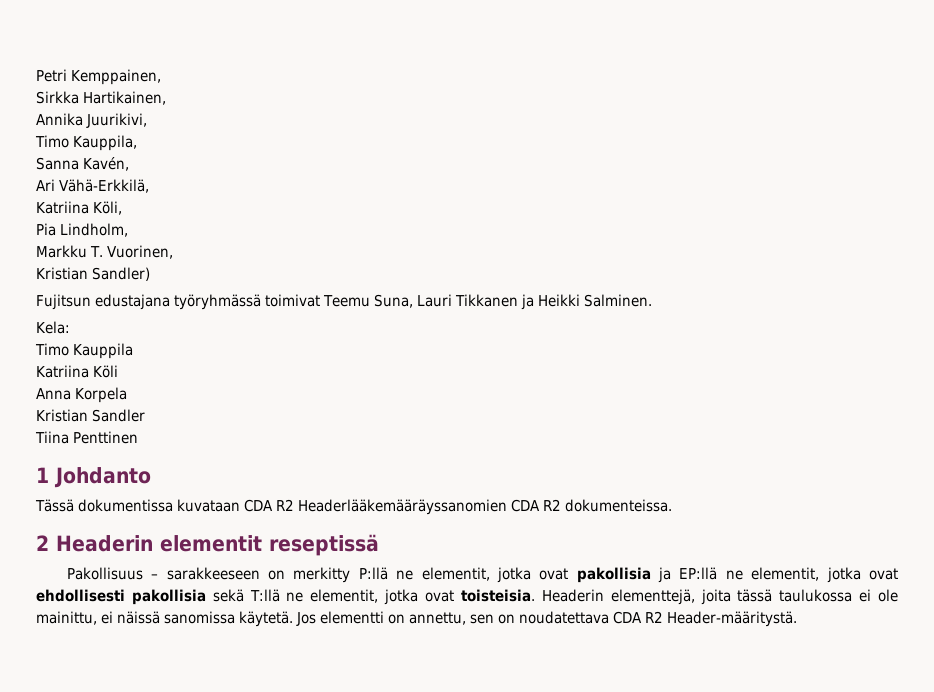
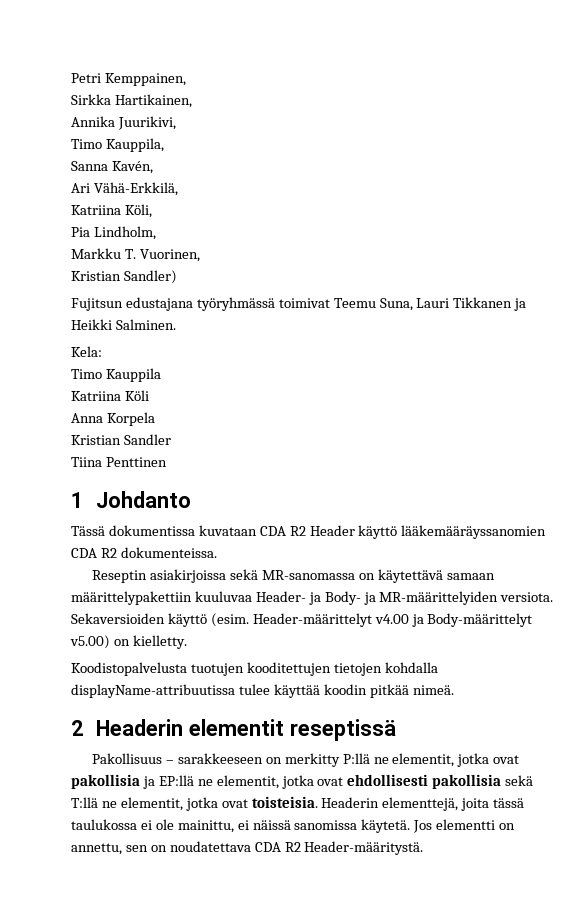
[297,499,507,515] Headerlääkemääräyssanomien -> [309,525,547,539] Header käyttö lääkemääräyssanomien
(672, 505) none -> [92,569,495,583] [71,591,554,605] [71,613,533,627] [70,635,187,649] [71,662,438,676] [71,684,454,698] // Reseptin asiakirjoissa sekä MR-sanomassa on käytettävä samaan määrittelypakettiin kuuluvaa Header- ja Body- ja MR-määrittelyiden versiota. Sekaversioiden käyttö (esim. Header-määrittelyt v4.00 ja Body-määrittelyt v5.00) on kielletty. // Koodistopalvelusta tuotujen kooditettujen tietojen kohdalla displayName-attribuutissa tulee käyttää koodin pitkää nimeä.

